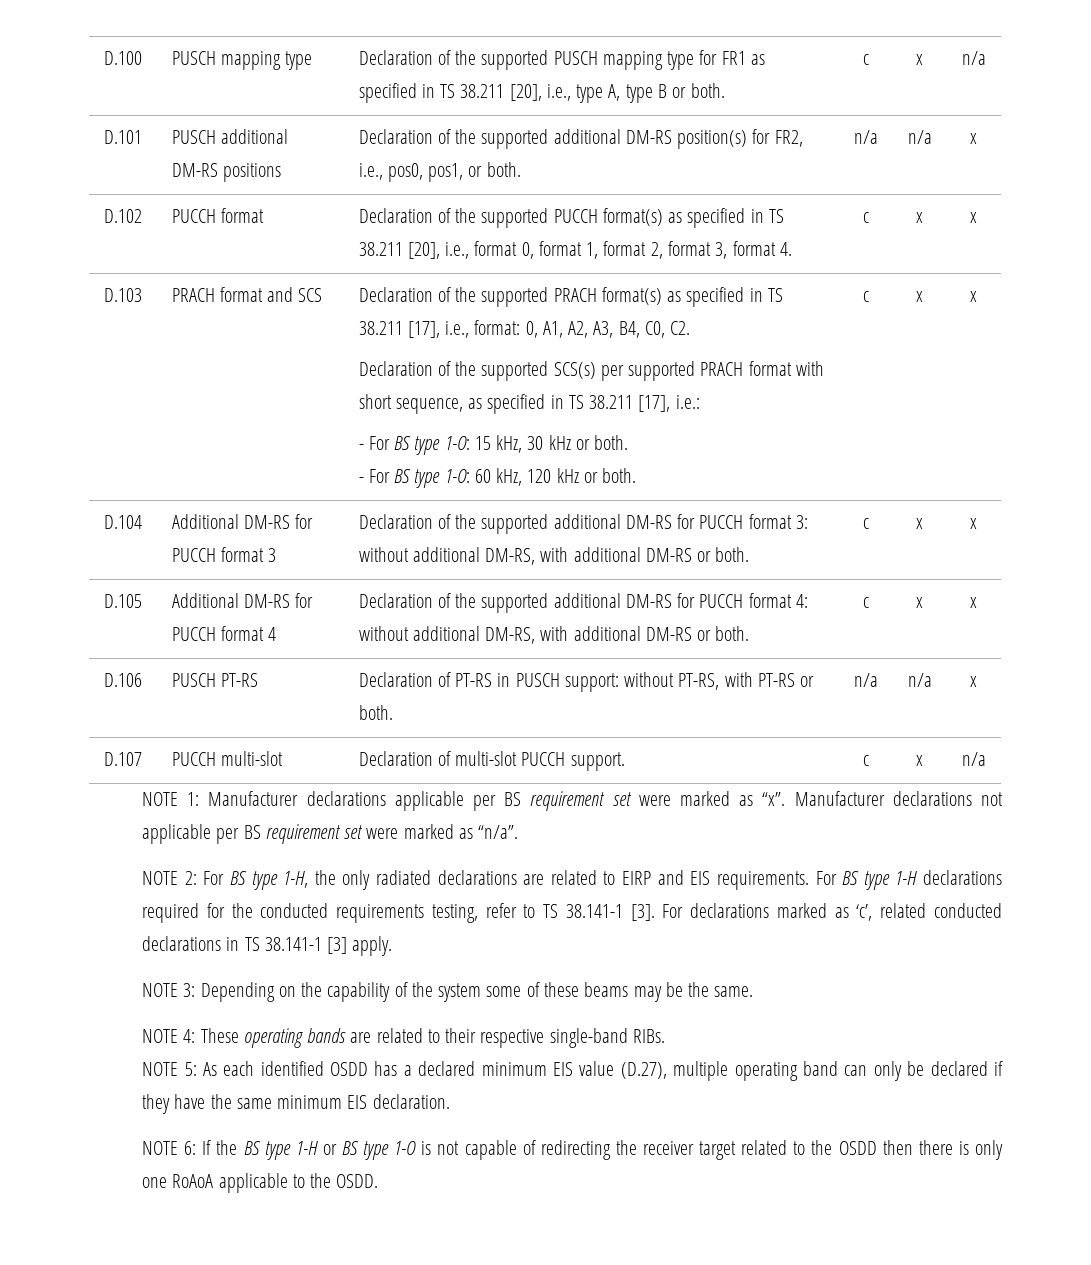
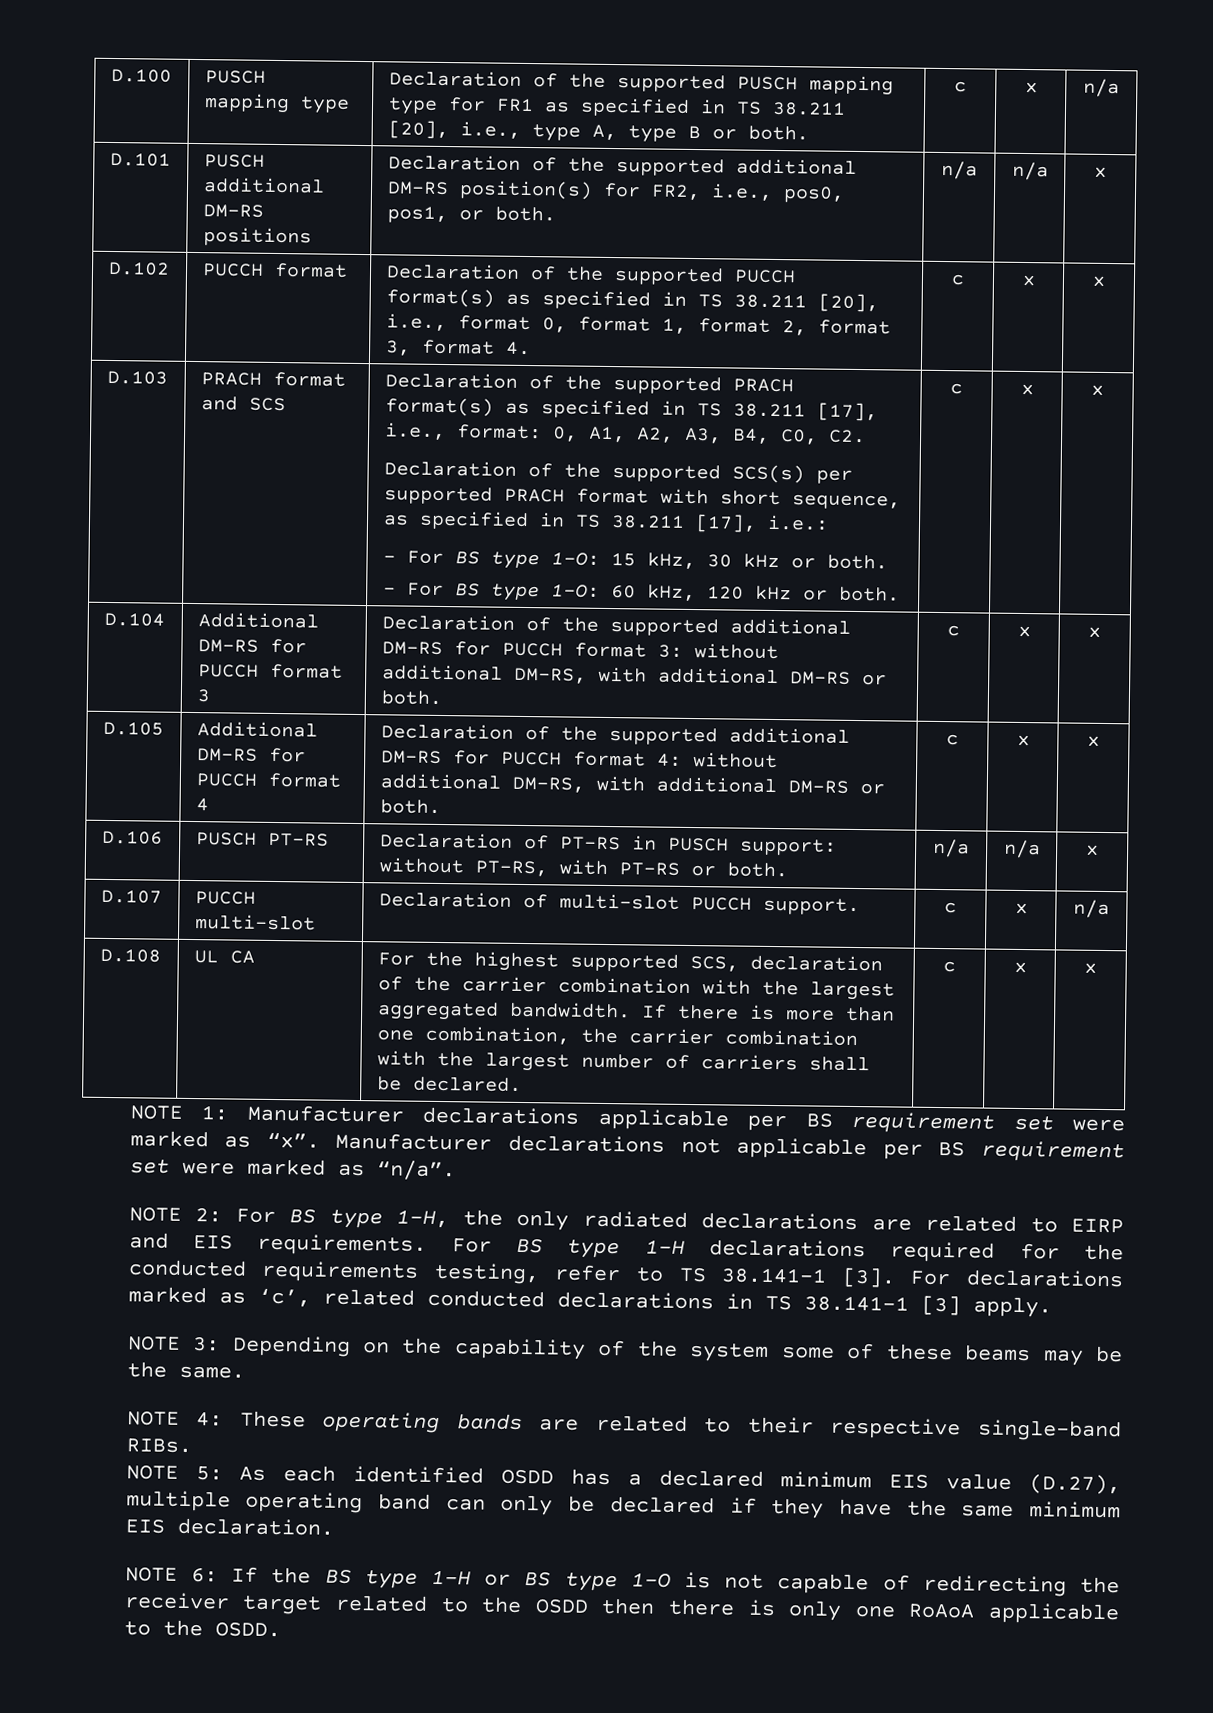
(986, 759) none -> [99,948,161,963] [193,950,255,964] [377,951,883,972] [377,976,895,1001] [377,1001,895,1022] [376,1025,858,1047] [376,1050,870,1072] [376,1076,522,1092] [943,961,956,973] [1013,961,1027,974] [1084,962,1097,974] // D.108 | UL CA | For the highest supported SCS, declaration of the carrier combination with the largest aggregated bandwidth. If there is more than one combination, the carrier combination with the largest number of carriers shall be declared. | c | x | x

